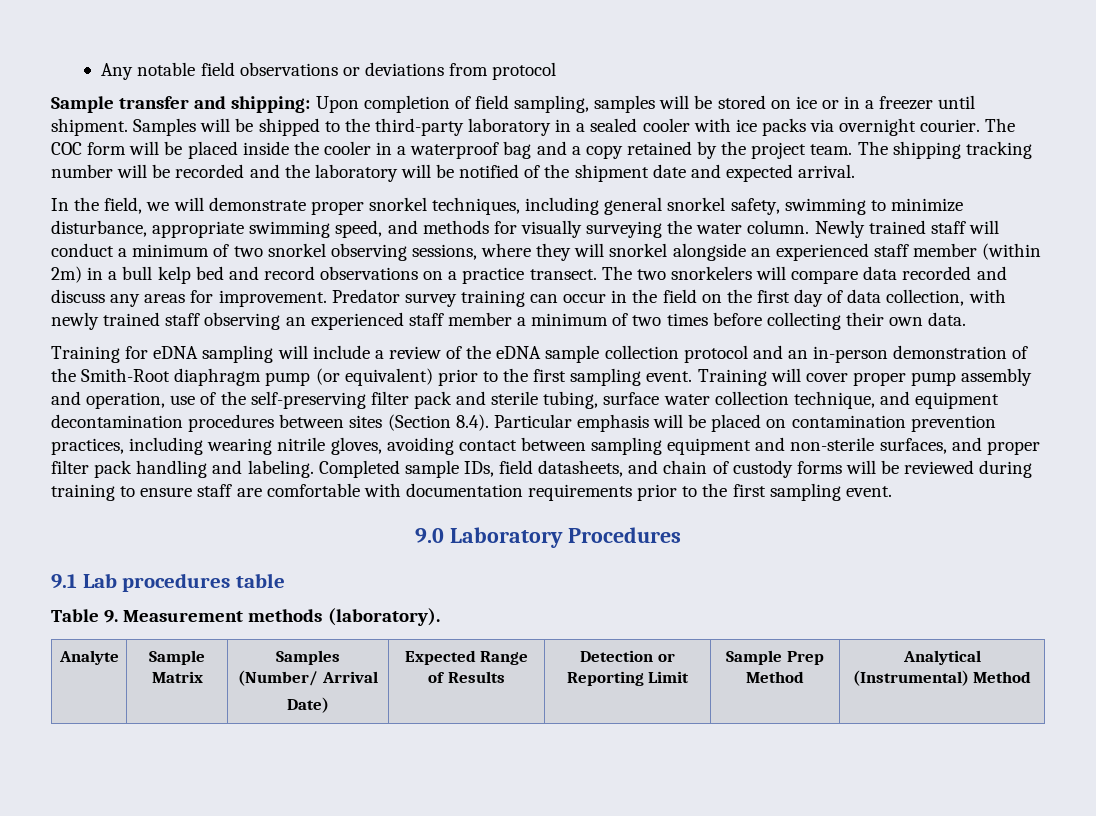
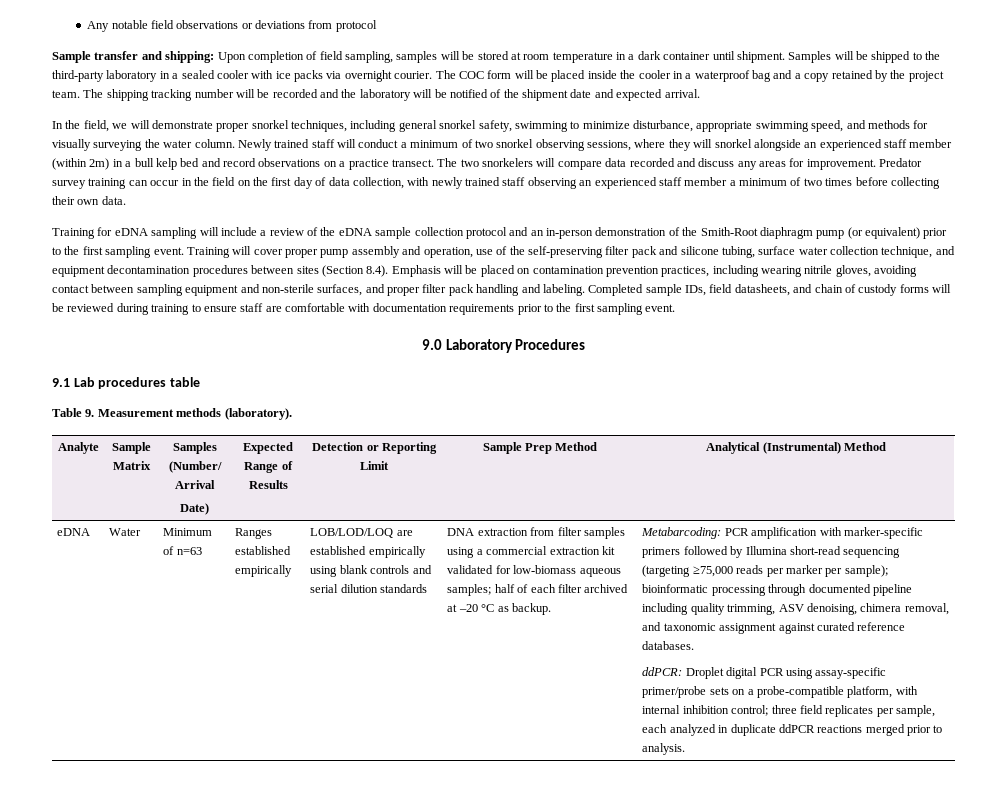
[770,96,934,110] on ice or in a freezer -> [510,51,711,63] at room temperature in a dark container
[491,391,539,405] sterile -> [680,246,719,255] silicone
[493,414,649,432] Particular emphasis -> [391,265,441,277] Emphasis
(1032, 677) none -> [57,528,91,536] [109,528,142,536] [163,528,213,536] [163,546,202,555] [235,528,273,539] [235,546,292,555] [235,565,293,577] [310,528,413,538] [310,546,426,558] [310,565,432,577] [310,584,428,593] [447,527,625,539] [447,546,615,558] [447,565,621,577] [447,584,629,596] [447,603,551,615] [641,527,923,539] [642,546,901,558] [642,565,888,577] [642,584,912,596] [642,603,949,615] [642,622,906,634] [642,641,695,650] [642,667,887,679] [642,686,918,698] [642,705,936,717] [642,724,943,736] [642,743,686,755] // eDNA | Water | Minimum of n=63 | Ranges established empirically | LOB/LOD/LOQ are established empirically using blank controls and serial dilution standards | DNA extraction from filter samples using a commercial extraction kit validated for low-biomass aqueous samples; half of each filter archived at –20 °C as backup. | Metabarcoding: PCR amplification with marker-specific primers followed by Illumina short-read sequencing (targeting ≥75,000 reads per marker per sample); bioinformatic processing through documented pipeline including quality trimming, ASV denoising, chimera removal, and taxonomic assignment against curated reference databases. // ddPCR: Droplet digital PCR using assay-specific primer/probe sets on a probe-compatible platform, with internal inhibition control; three field replicates per sample, each analyzed in duplicate ddPCR reactions merged prior to analysis.

